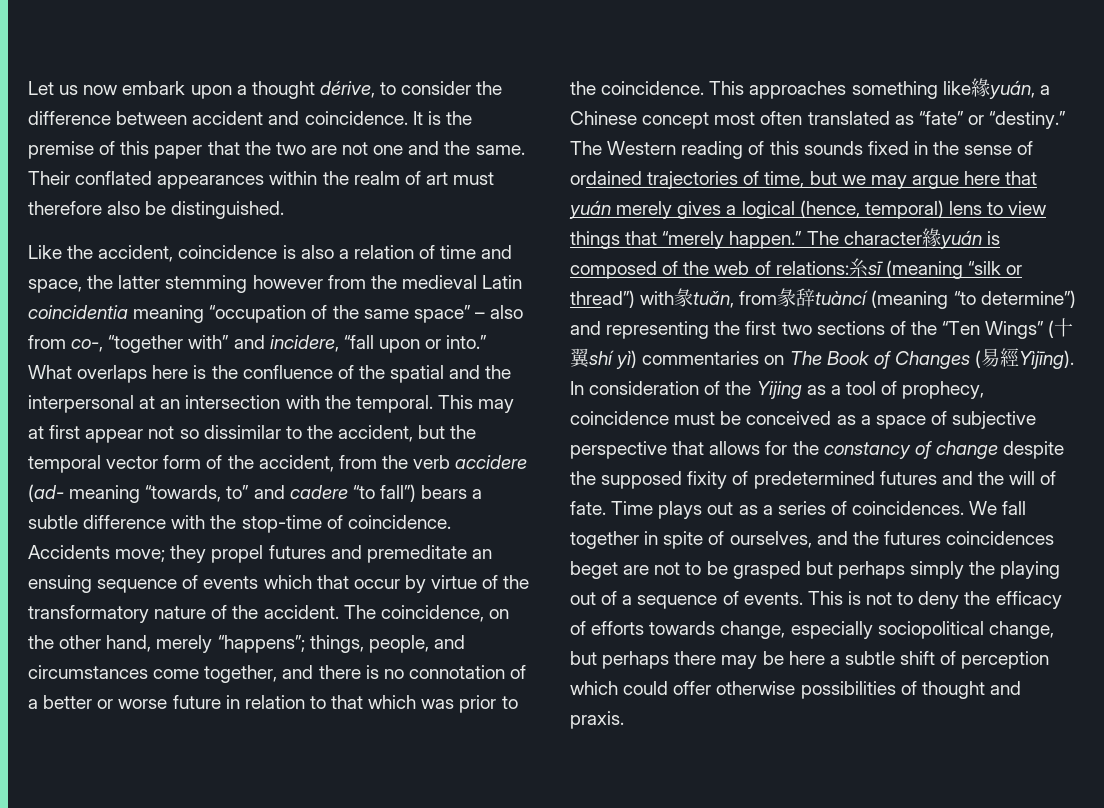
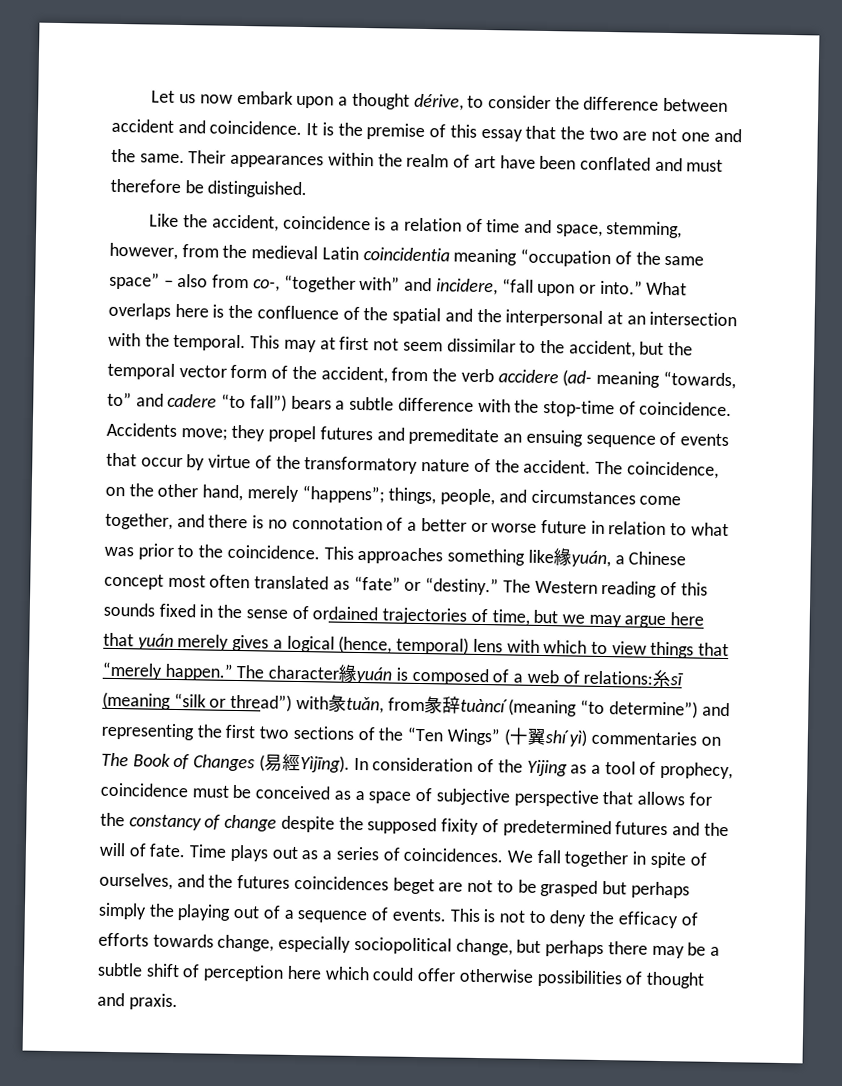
[154,145,203,159] paper -> [480,128,523,142] essay
[75,171,153,185] conflated -> (227, 157) none
(448, 178) none -> [499,155,683,172] have been conflated and
[107,201,141,215] also -> (181, 186) none
[300,245,334,259] also -> (387, 224) none
[87,275,323,293] the latter stemming however -> [606,220,683,239] [109,242,178,260] stemming, however,
[85,426,199,443] appear not so -> [373,338,443,352] not seem
[263,575,312,589] which -> (729, 440) none
[331,695,417,709] that which -> [690,522,729,537] what
(982, 208) none -> [506,639,588,654] with which
[683,261,710,275] the -> [513,673,524,683] a
[788,651,825,665] here -> (707, 949) none
(1050, 660) none -> [286,965,322,980] here

